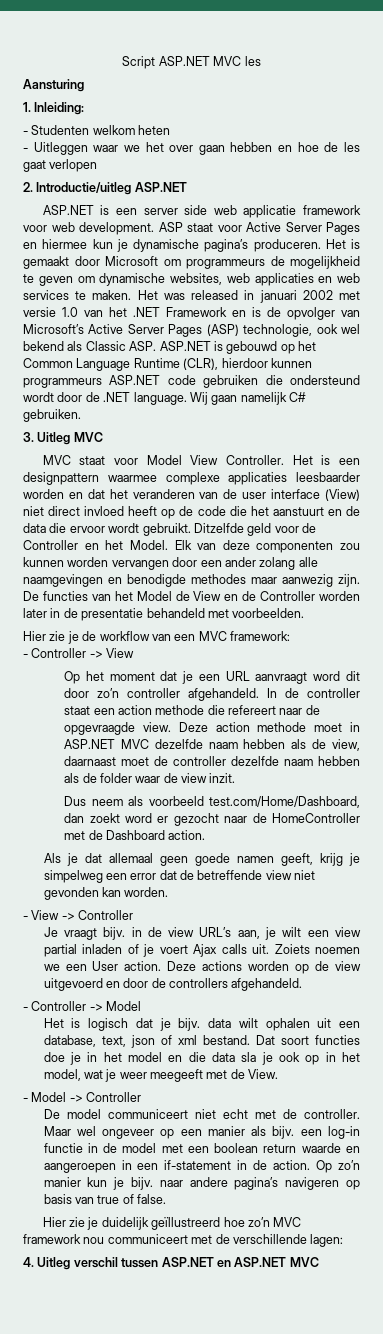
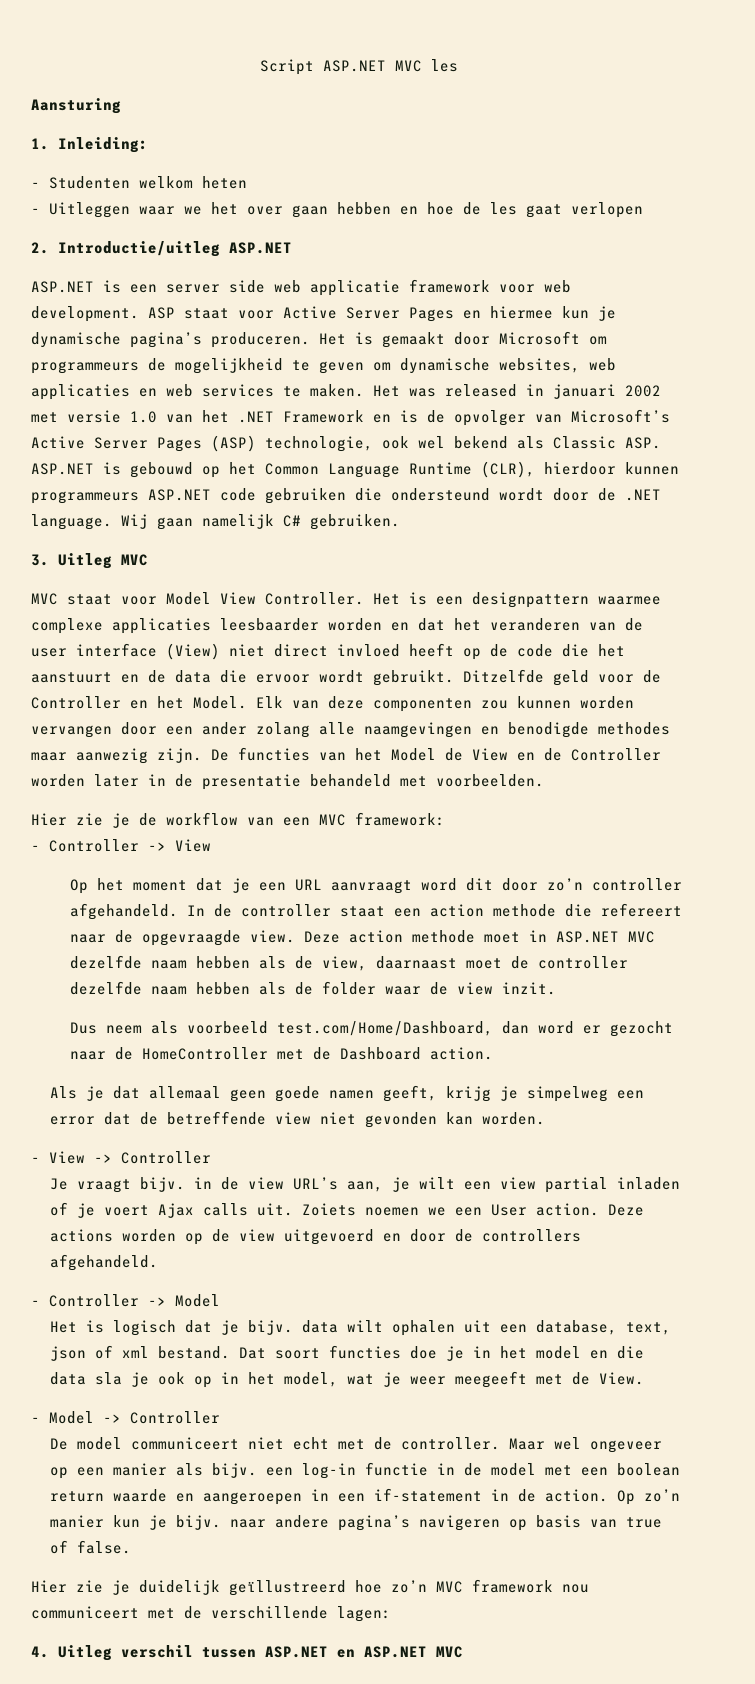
[89,813,120,823] zoekt -> (529, 1027) none

